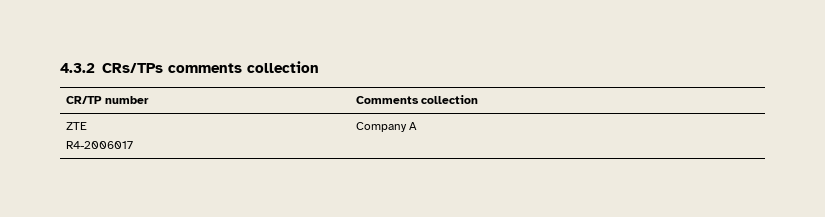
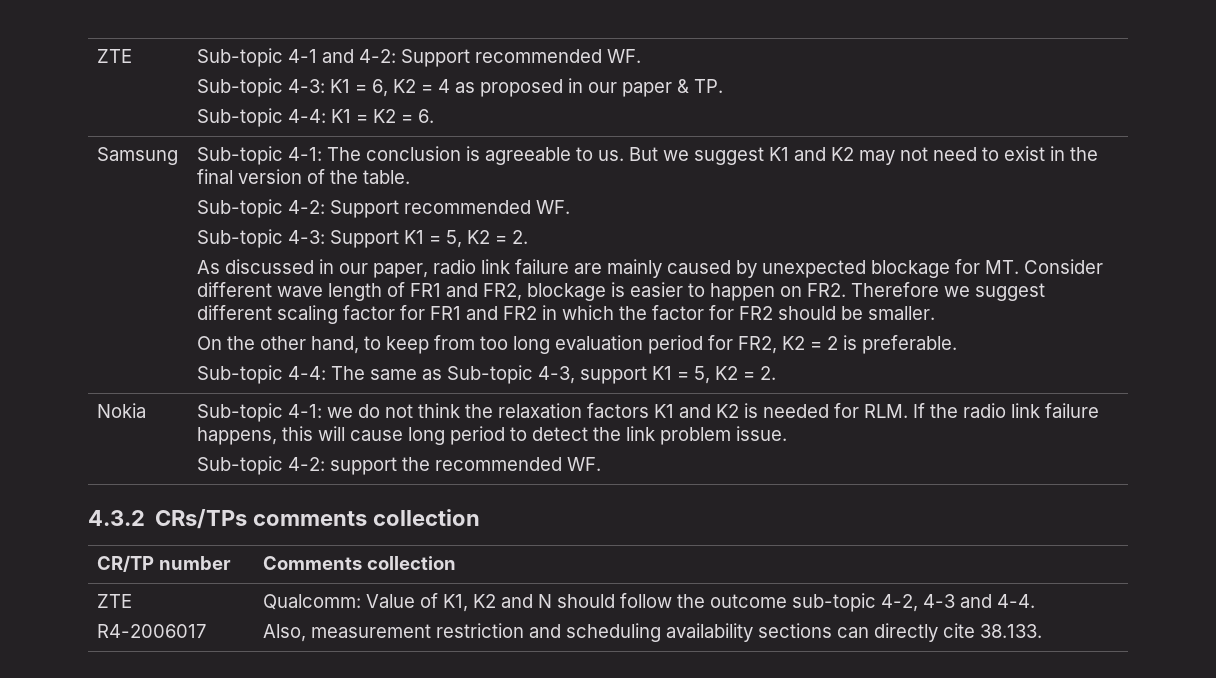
(60, 68) none -> [97,49,133,63] [197,48,642,67] [197,78,724,97] [197,108,435,127] [97,147,179,165] [197,146,1099,165] [197,169,411,184] [197,199,571,218] [197,229,529,248] [197,259,1104,278] [197,282,1046,301] [197,305,936,324] [197,335,958,354] [197,365,777,384] [97,403,147,418] [197,403,1100,422] [197,426,788,445] [197,456,602,475] ZTE | Sub-topic 4-1 and 4-2: Support recommended WF. // Sub-topic 4-3: K1 = 6, K2 = 4 as proposed in our paper & TP. // Sub-topic 4-4: K1 = K2 = 6. // Samsung | Sub-topic 4-1: The conclusion is agreeable to us. But we suggest K1 and K2 may not need to exist in the final version of the table. // Sub-topic 4-2: Support recommended WF. // Sub-topic 4-3: Support K1 = 5, K2 = 2. // As discussed in our paper, radio link failure are mainly caused by unexpected blockage for MT. Consider different wave length of FR1 and FR2, blockage is easier to happen on FR2. Therefore we suggest different scaling factor for FR1 and FR2 in which the factor for FR2 should be smaller. // On the other hand, to keep from too long evaluation period for FR2, K2 = 2 is preferable. // Sub-topic 4-4: The same as Sub-topic 4-3, support K1 = 5, K2 = 2. // Nokia | Sub-topic 4-1: we do not think the relaxation factors K1 and K2 is needed for RLM. If the radio link failure happens, this will cause long period to detect the link problem issue. // Sub-topic 4-2: support the recommended WF. //
[355,122,417,132] Company A -> [263,593,1036,612] [263,623,1043,642] Qualcomm: Value of K1, K2 and N should follow the outcome sub-topic 4-2, 4-3 and 4-4. // Also, measurement restriction and scheduling availability sections can directly cite 38.133.

